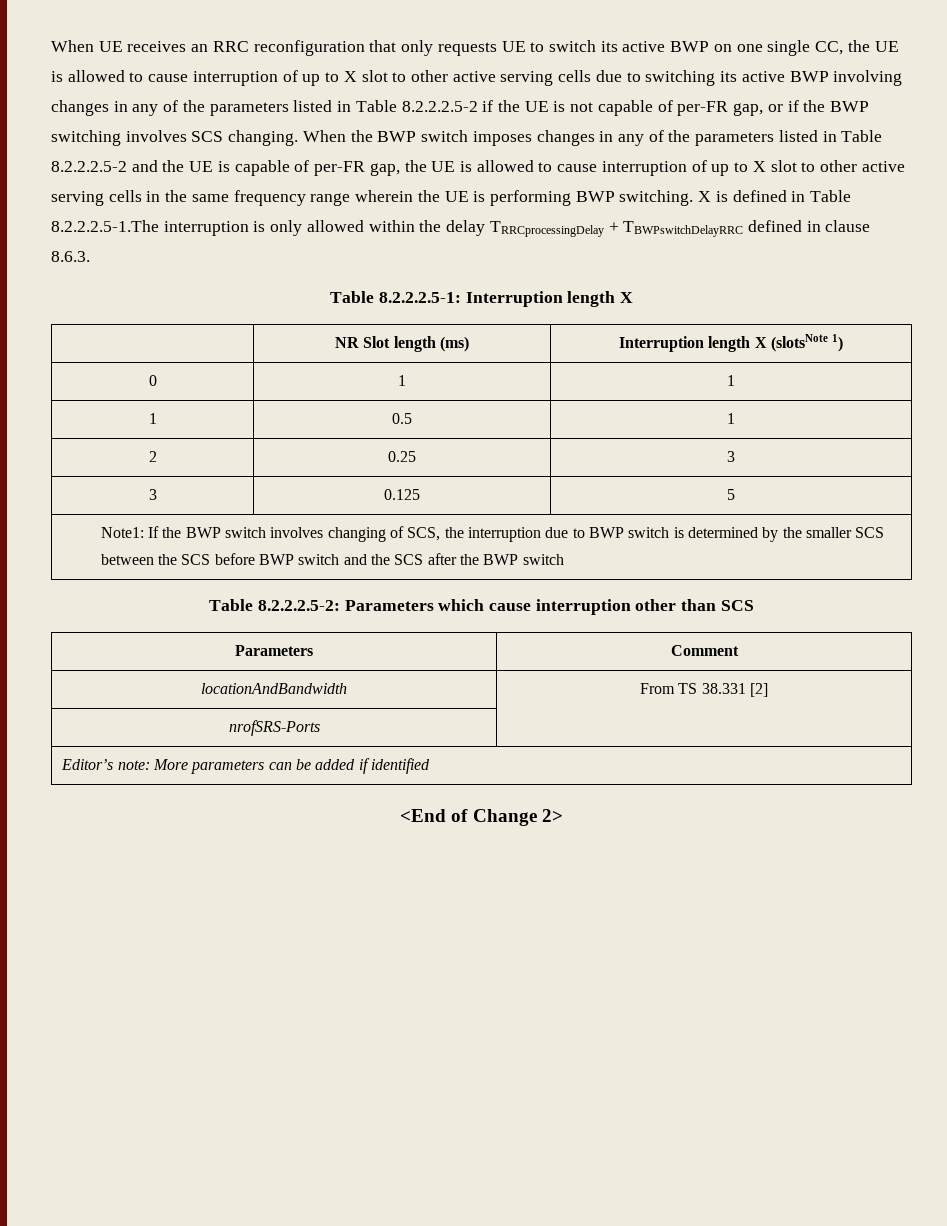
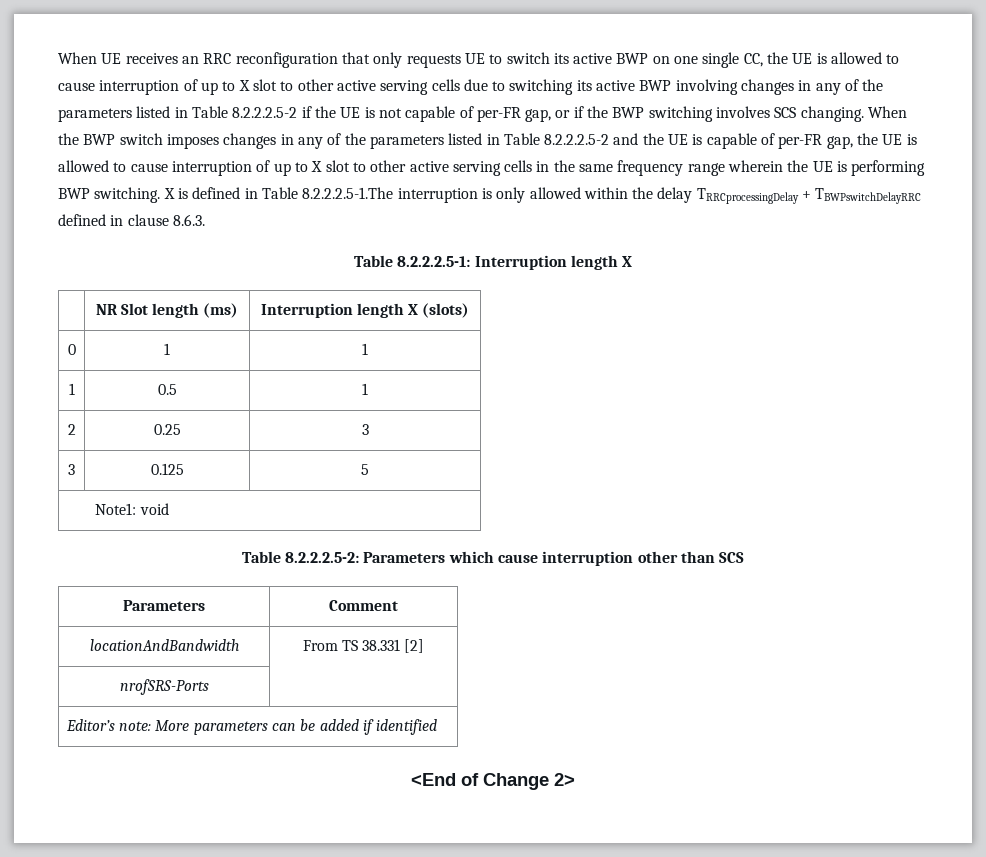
[770,334,844,352] (slotsNote 1) -> [422,303,470,318] (slots)
[148,526,885,542] [100,553,564,565] If the BWP switch involves changing of SCS, the interruption due to BWP switch is determined by the smaller SCS between the SCS before BWP switch and the SCS after the BWP switch -> [139,503,169,515] void

